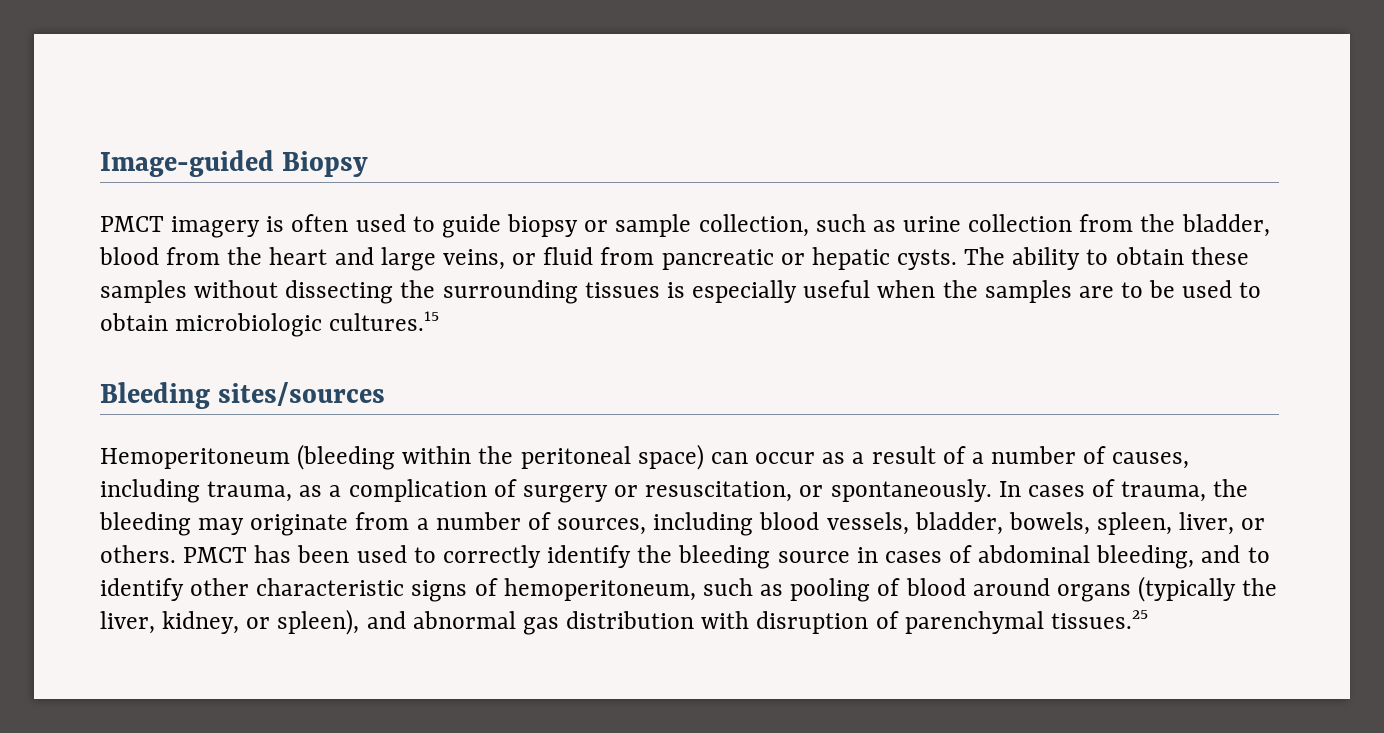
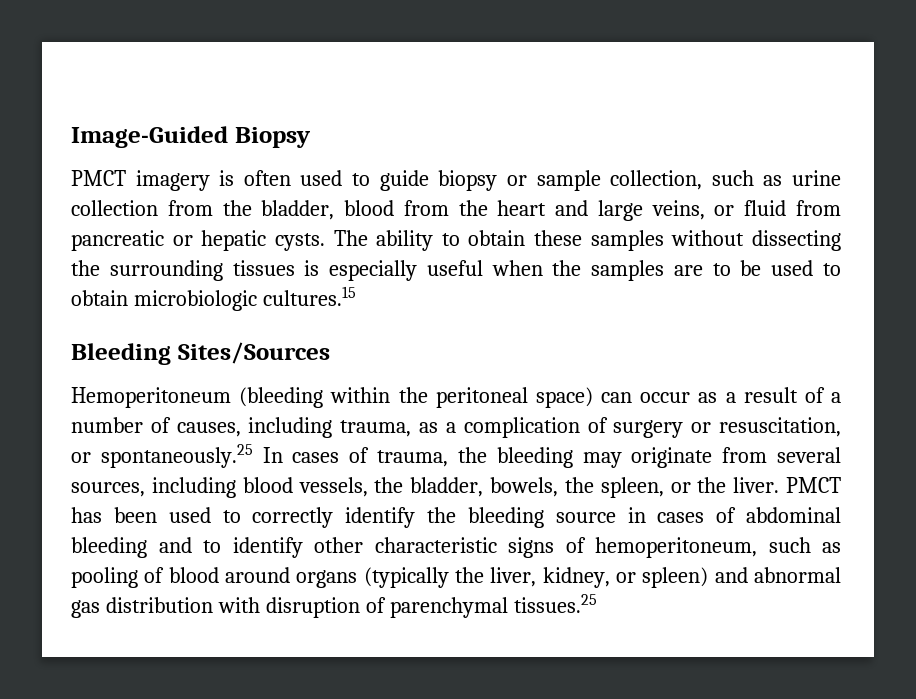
[100,150,274,177] Image-guided -> [71,126,228,148] Image-Guided
[218,382,386,406] sites/sources -> [177,342,330,364] Sites/Sources
[830,479,992,502] spontaneously. -> [100,444,253,468] spontaneously.25
[416,512,551,530] a number of -> [777,447,842,463] several
(909, 523) none -> [374,477,404,493] the
[1097,512,1266,535] [100,545,176,563] spleen, liver, or others. -> [564,477,780,498] the spleen, or the liver.
[1096,545,1195,569] bleeding, -> [71,537,147,558] bleeding
[277,609,360,635] spleen), -> [642,567,709,588] spleen)

